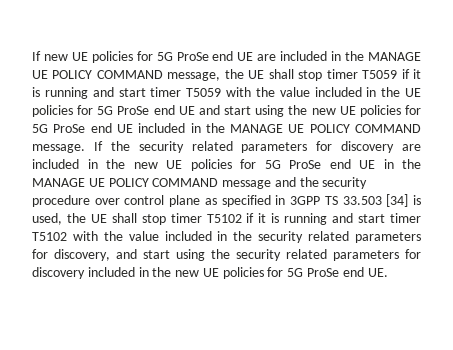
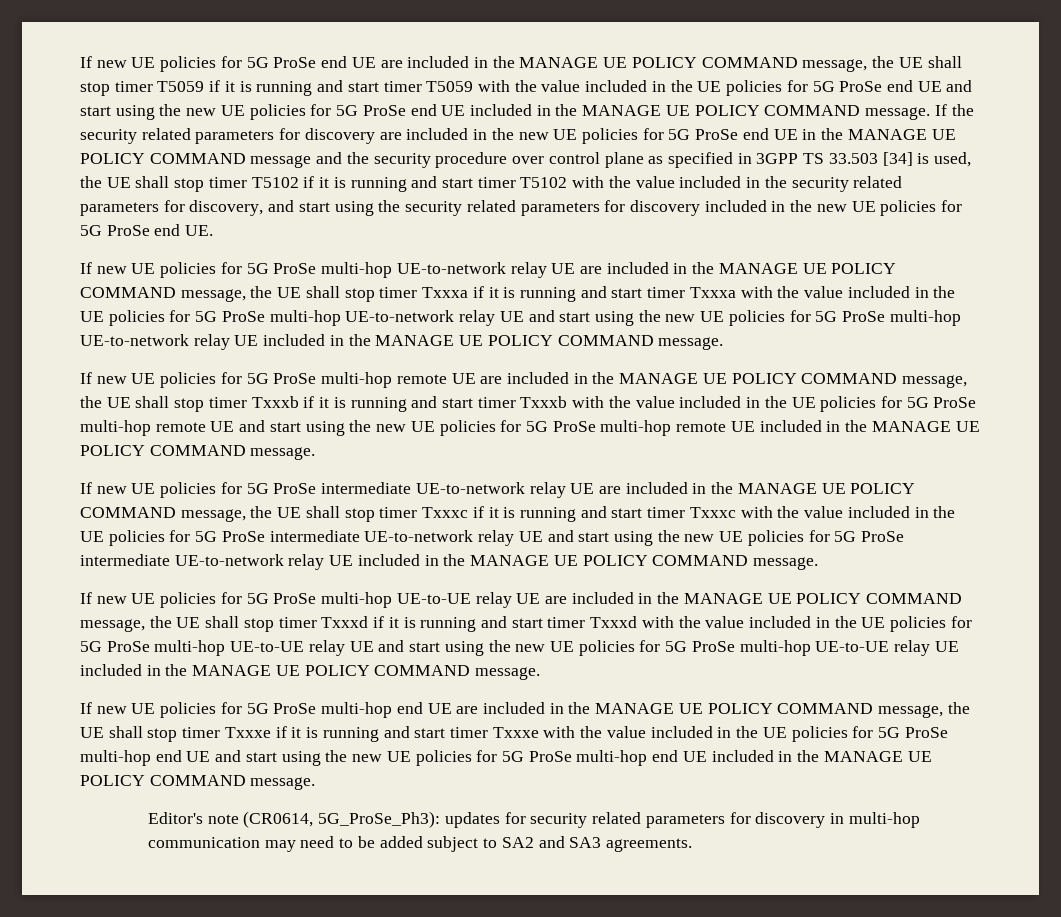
(388, 272) none -> [80,262,897,278] [80,286,956,302] [80,310,961,326] [80,334,724,350] [80,372,968,388] [80,396,977,412] [80,420,980,436] [80,445,316,460] [80,482,916,498] [80,506,956,522] [80,530,905,546] [80,554,818,570] [80,592,963,608] [80,616,972,632] [80,640,959,656] [80,664,541,680] [80,702,970,718] [80,726,948,742] [80,750,932,766] [80,775,316,790] [148,811,920,828] [148,836,693,852] // If new UE policies for 5G ProSe multi-hop UE-to-network relay UE are included in the MANAGE UE POLICY COMMAND message, the UE shall stop timer Txxxa if it is running and start timer Txxxa with the value included in the UE policies for 5G ProSe multi-hop UE-to-network relay UE and start using the new UE policies for 5G ProSe multi-hop UE-to-network relay UE included in the MANAGE UE POLICY COMMAND message. // If new UE policies for 5G ProSe multi-hop remote UE are included in the MANAGE UE POLICY COMMAND message, the UE shall stop timer Txxxb if it is running and start timer Txxxb with the value included in the UE policies for 5G ProSe multi-hop remote UE and start using the new UE policies for 5G ProSe multi-hop remote UE included in the MANAGE UE POLICY COMMAND message. // If new UE policies for 5G ProSe intermediate UE-to-network relay UE are included in the MANAGE UE POLICY COMMAND message, the UE shall stop timer Txxxc if it is running and start timer Txxxc with the value included in the UE policies for 5G ProSe intermediate UE-to-network relay UE and start using the new UE policies for 5G ProSe intermediate UE-to-network relay UE included in the MANAGE UE POLICY COMMAND message. // If new UE policies for 5G ProSe multi-hop UE-to-UE relay UE are included in the MANAGE UE POLICY COMMAND message, the UE shall stop timer Txxxd if it is running and start timer Txxxd with the value included in the UE policies for 5G ProSe multi-hop UE-to-UE relay UE and start using the new UE policies for 5G ProSe multi-hop UE-to-UE relay UE included in the MANAGE UE POLICY COMMAND message. // If new UE policies for 5G ProSe multi-hop end UE are included in the MANAGE UE POLICY COMMAND message, the UE shall stop timer Txxxe if it is running and start timer Txxxe with the value included in the UE policies for 5G ProSe multi-hop end UE and start using the new UE policies for 5G ProSe multi-hop end UE included in the MANAGE UE POLICY COMMAND message. // Editor's note (CR0614, 5G_ProSe_Ph3): updates for security related parameters for discovery in multi-hop communication may need to be added subject to SA2 and SA3 agreements.

